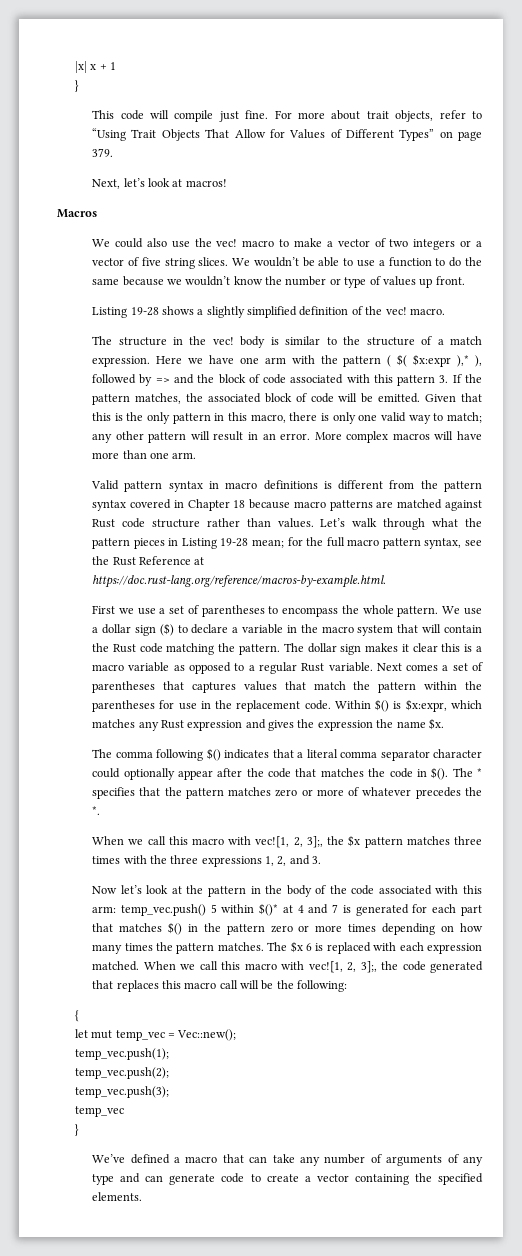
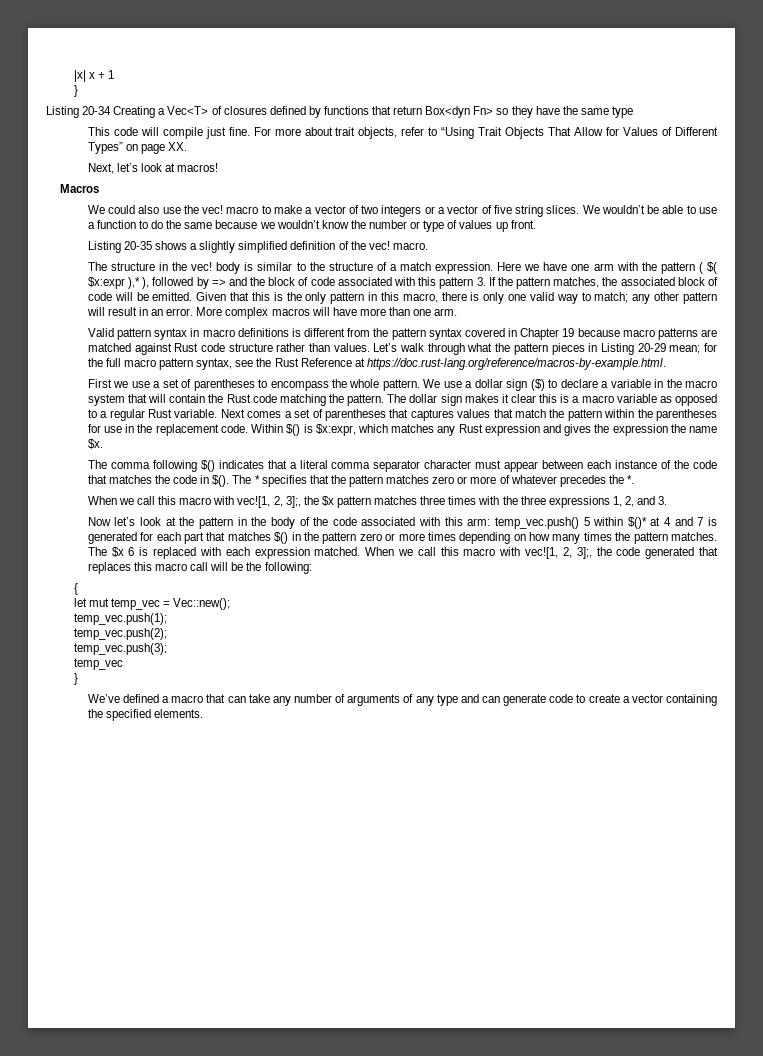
(79, 86) none -> [46,106,633,118] // Listing 20-34 Creating a Vec<T> of closures defined by functions that return Box<dyn Fn> so they have the same type
[92,148,114,157] 379. -> [168,142,188,151] XX.
[130,307,159,316] 19-28 -> [123,241,152,250] 20-35
[233,500,246,508] 18 -> [562,328,575,337] 19
[220,538,249,547] 19-28 -> [637,343,666,352] 20-29
[92,768,243,780] could optionally appear after -> [475,460,672,472] must appear between each instance of

